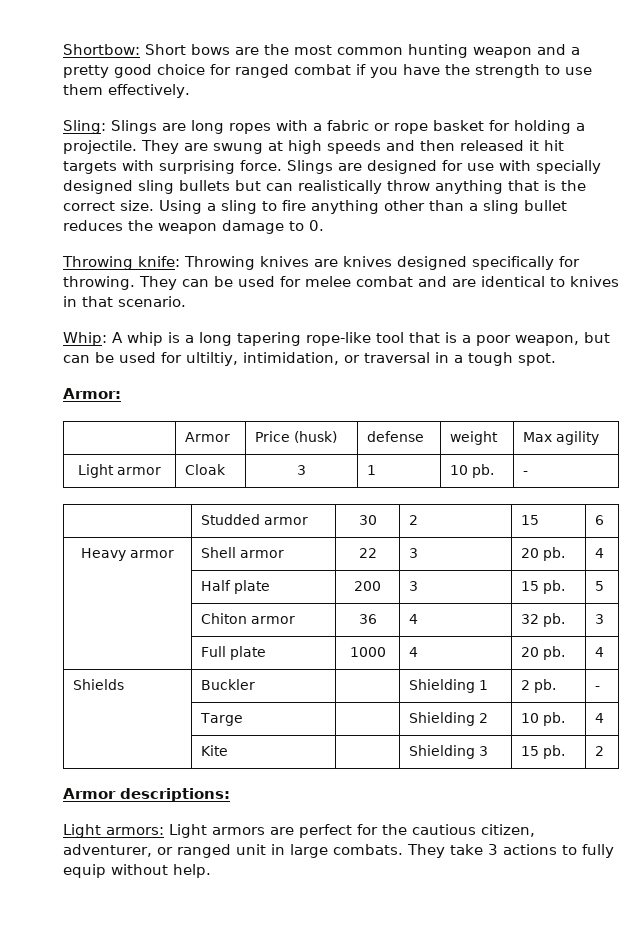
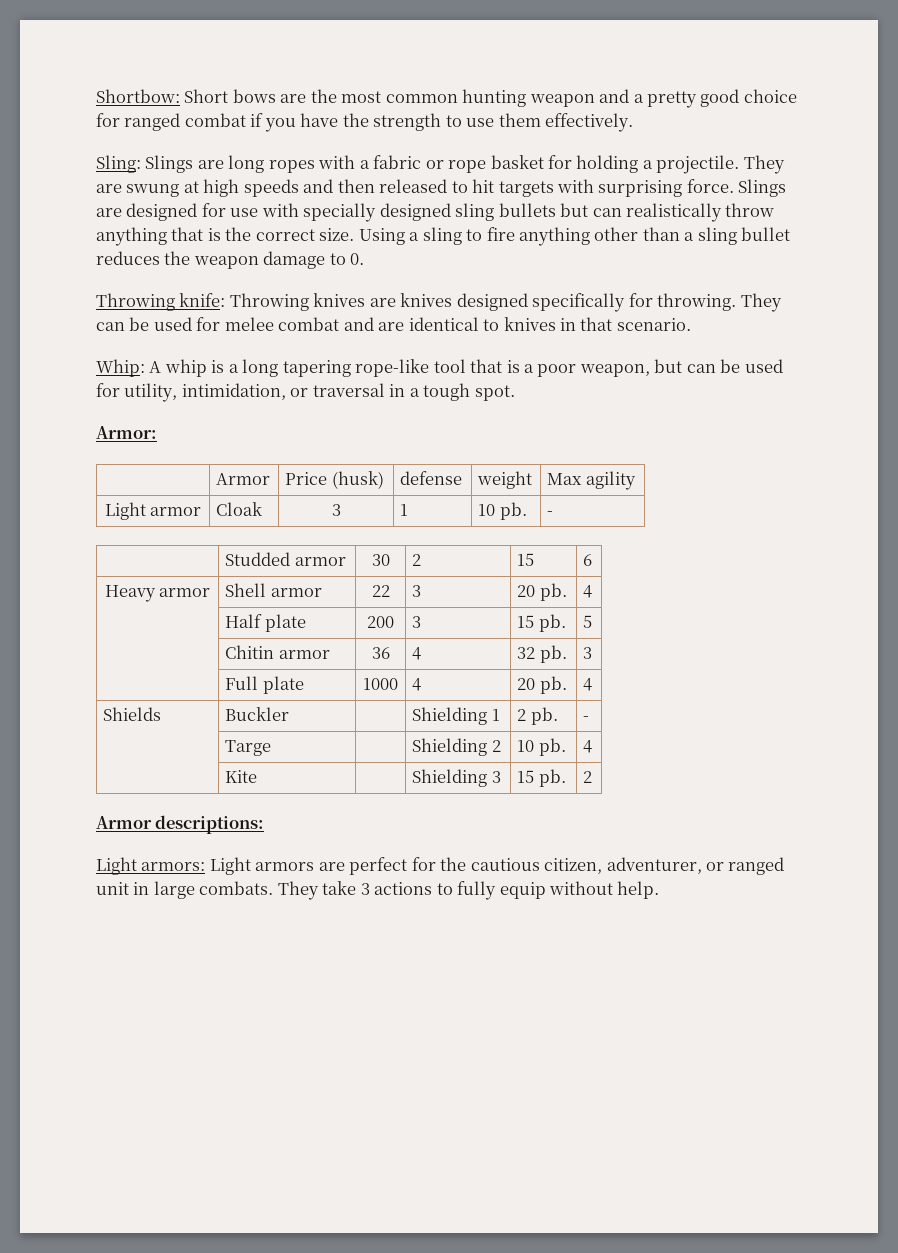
[529,140,539,151] it -> [451,181,468,193] to
[186,352,238,366] ultiltiy, -> [124,383,178,402] utility,
[200,613,247,624] Chiton -> [225,645,275,659] Chitin

